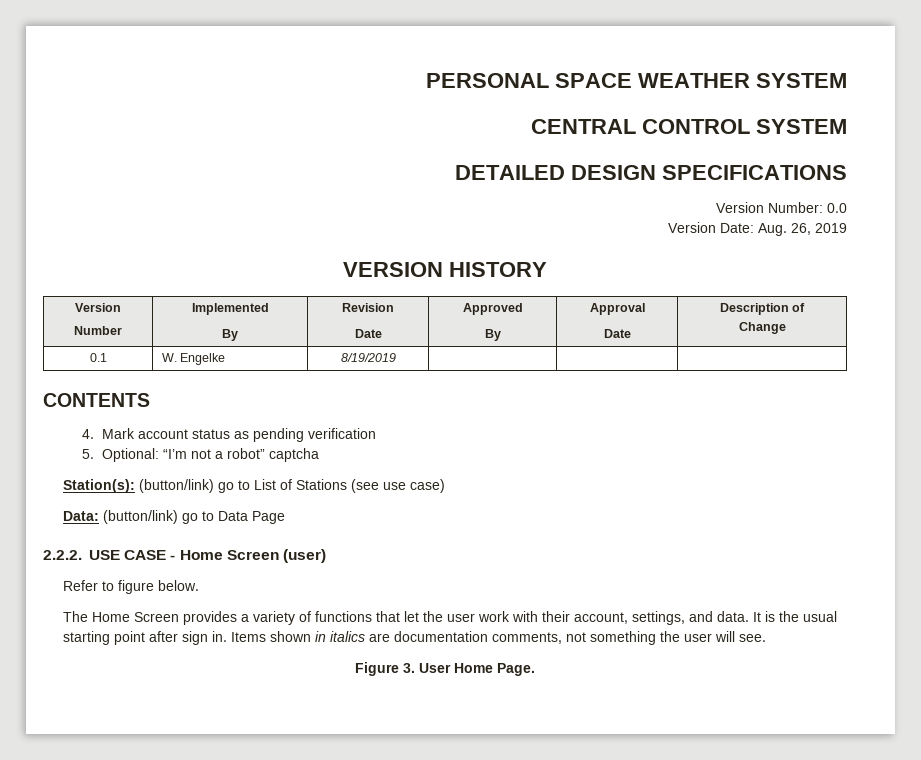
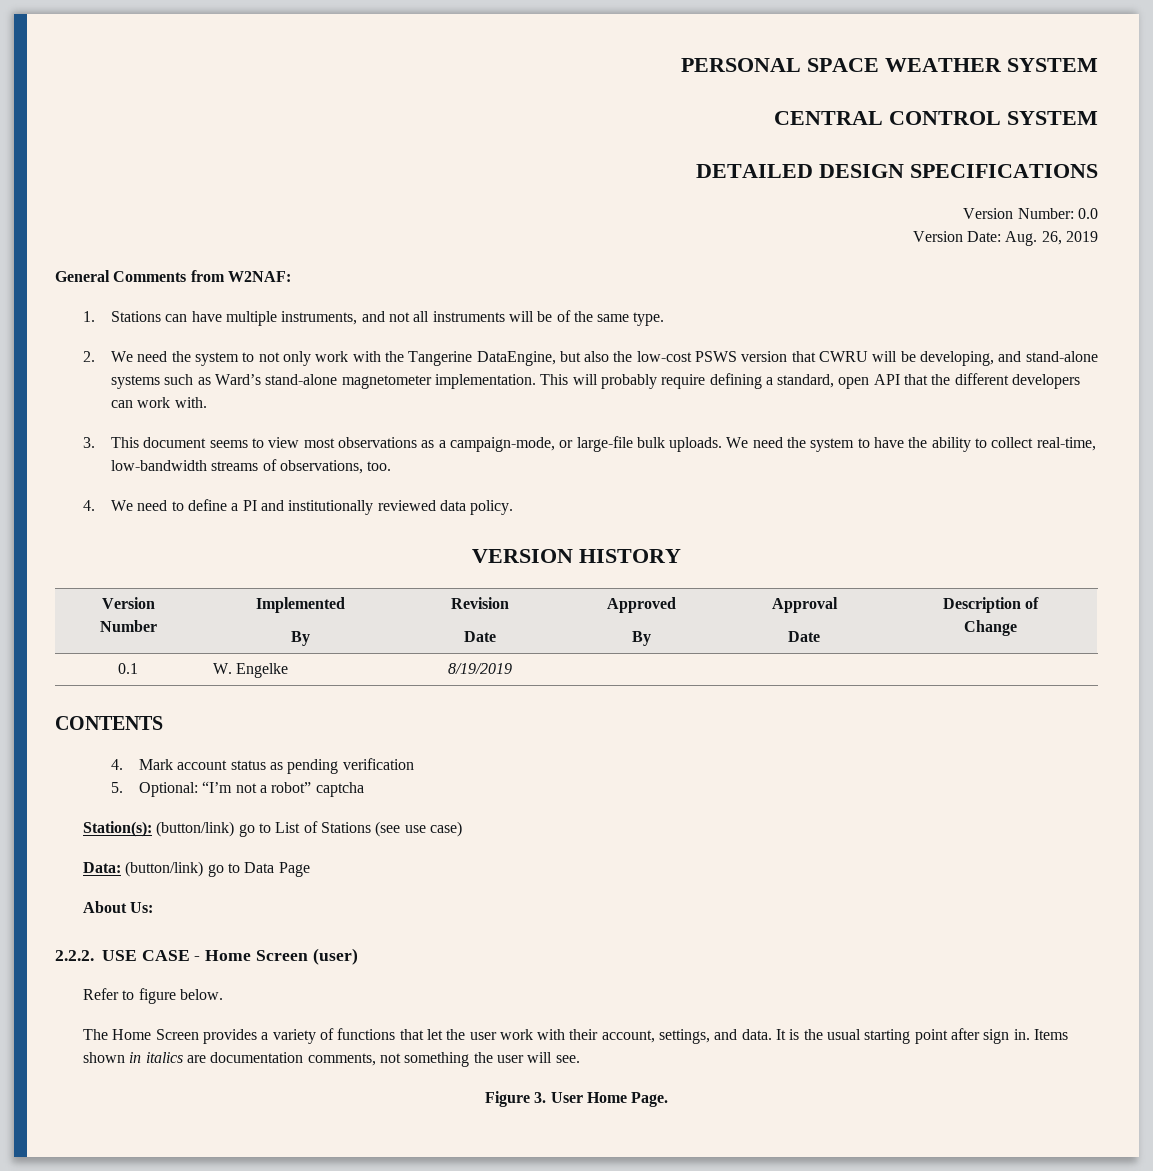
(847, 228) none -> [55,270,291,282] [83,310,665,326] [83,351,1098,366] [111,373,1081,389] [111,397,207,408] [83,436,1096,452] [111,459,392,474] [83,499,514,515] // General Comments from W2NAF: // 1. Stations can have multiple instruments, and not all instruments will be of the same type. // 2. We need the system to not only work with the Tangerine DataEngine, but also the low-cost PSWS version that CWRU will be developing, and stand-alone systems such as Ward’s stand-alone magnetometer implementation. This will probably require defining a standard, open API that the different developers can work with. // 3. This document seems to view most observations as a campaign-mode, or large-file bulk uploads. We need the system to have the ability to collect real-time, low-bandwidth streams of observations, too. // 4. We need to define a PI and institutionally reviewed data policy.
(285, 517) none -> [83,901,154,913] // About Us:

